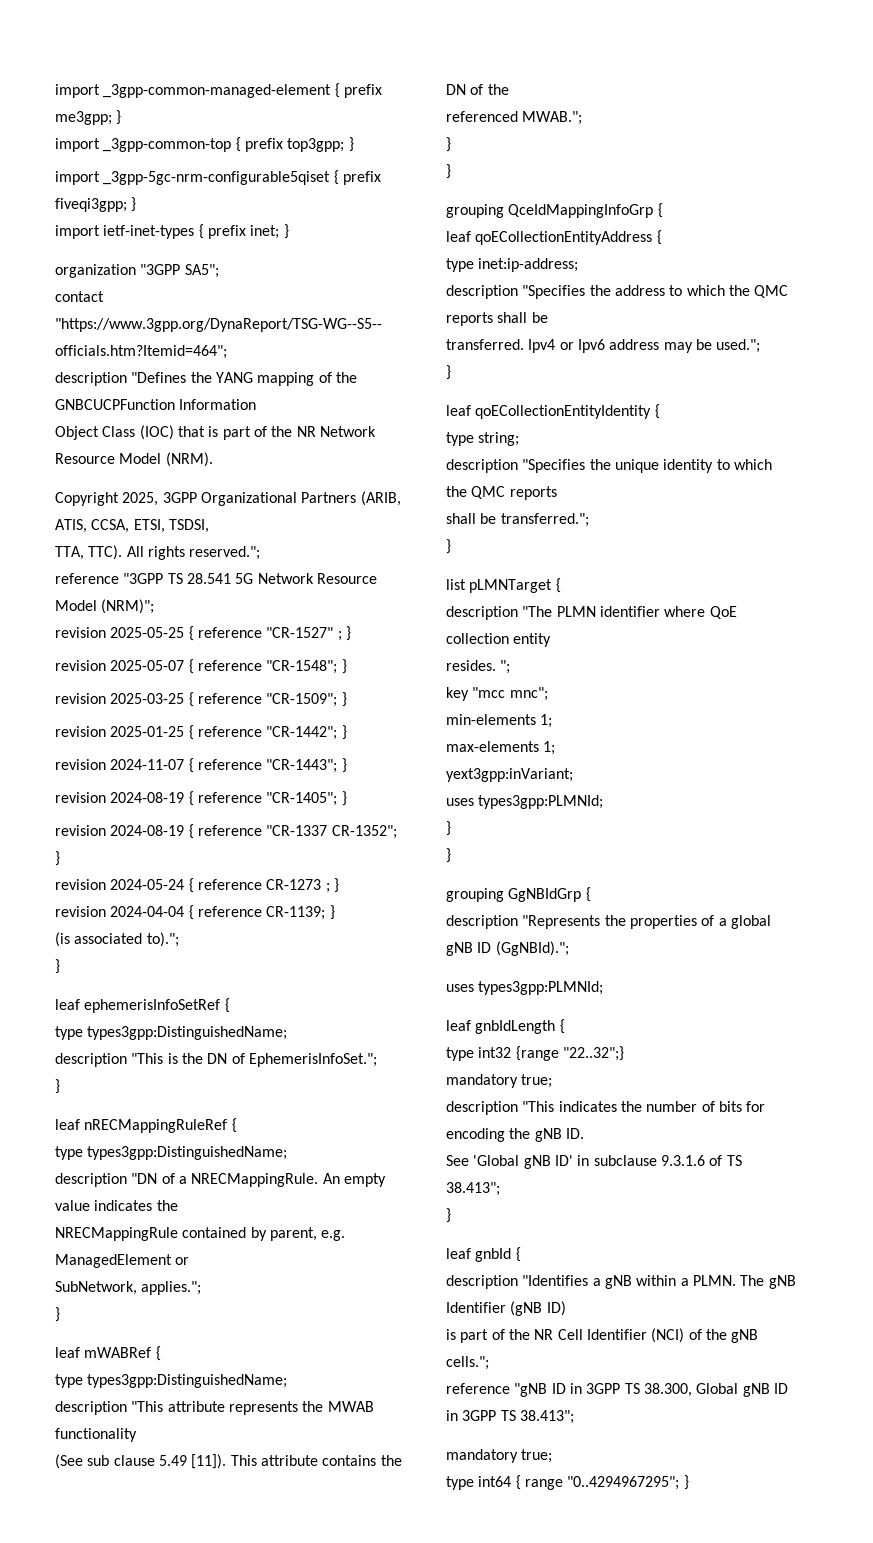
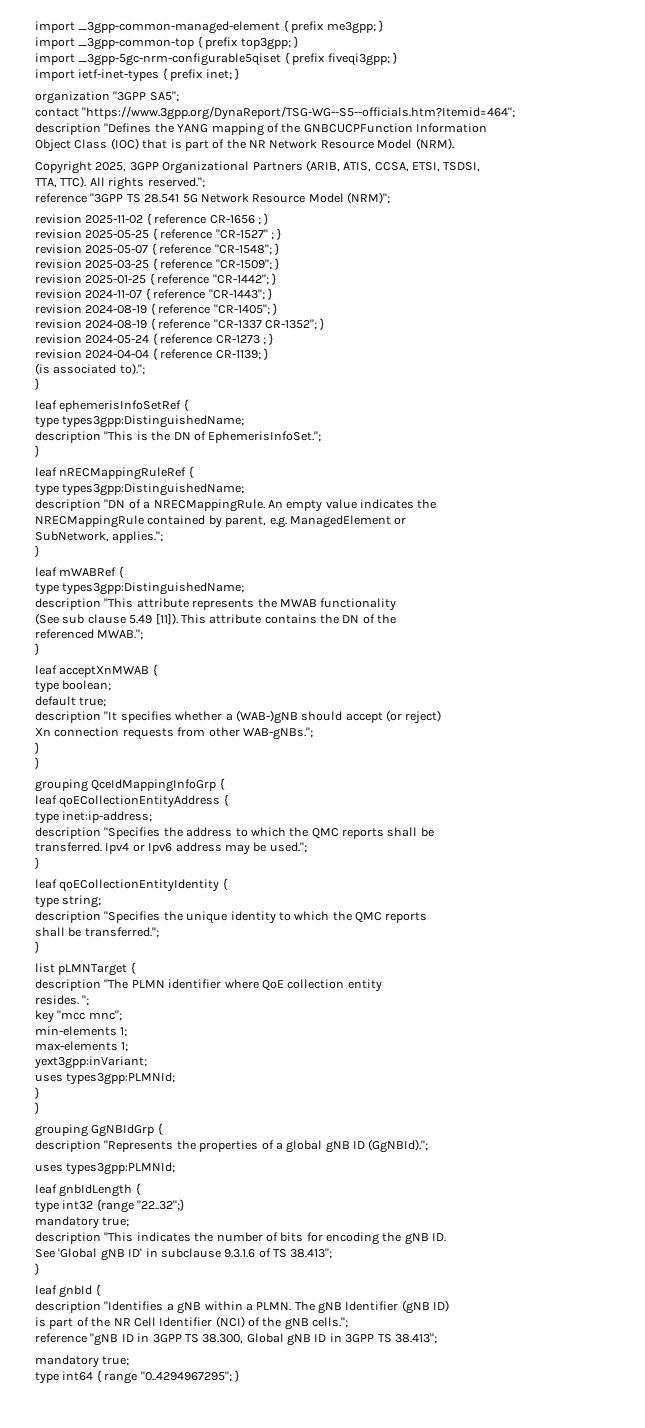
(155, 606) none -> [35,213,269,225] // revision 2025-11-02 { reference CR-1656 ; }
(451, 144) none -> [35,664,158,677] [35,680,112,693] [35,696,107,707] [35,710,442,724] [35,727,313,740] [35,742,39,754] // leaf acceptXnMWAB { // type boolean; // default true; // description "It specifies whether a (WAB-)gNB should accept (or reject) // Xn connection requests from other WAB-gNBs."; // }

